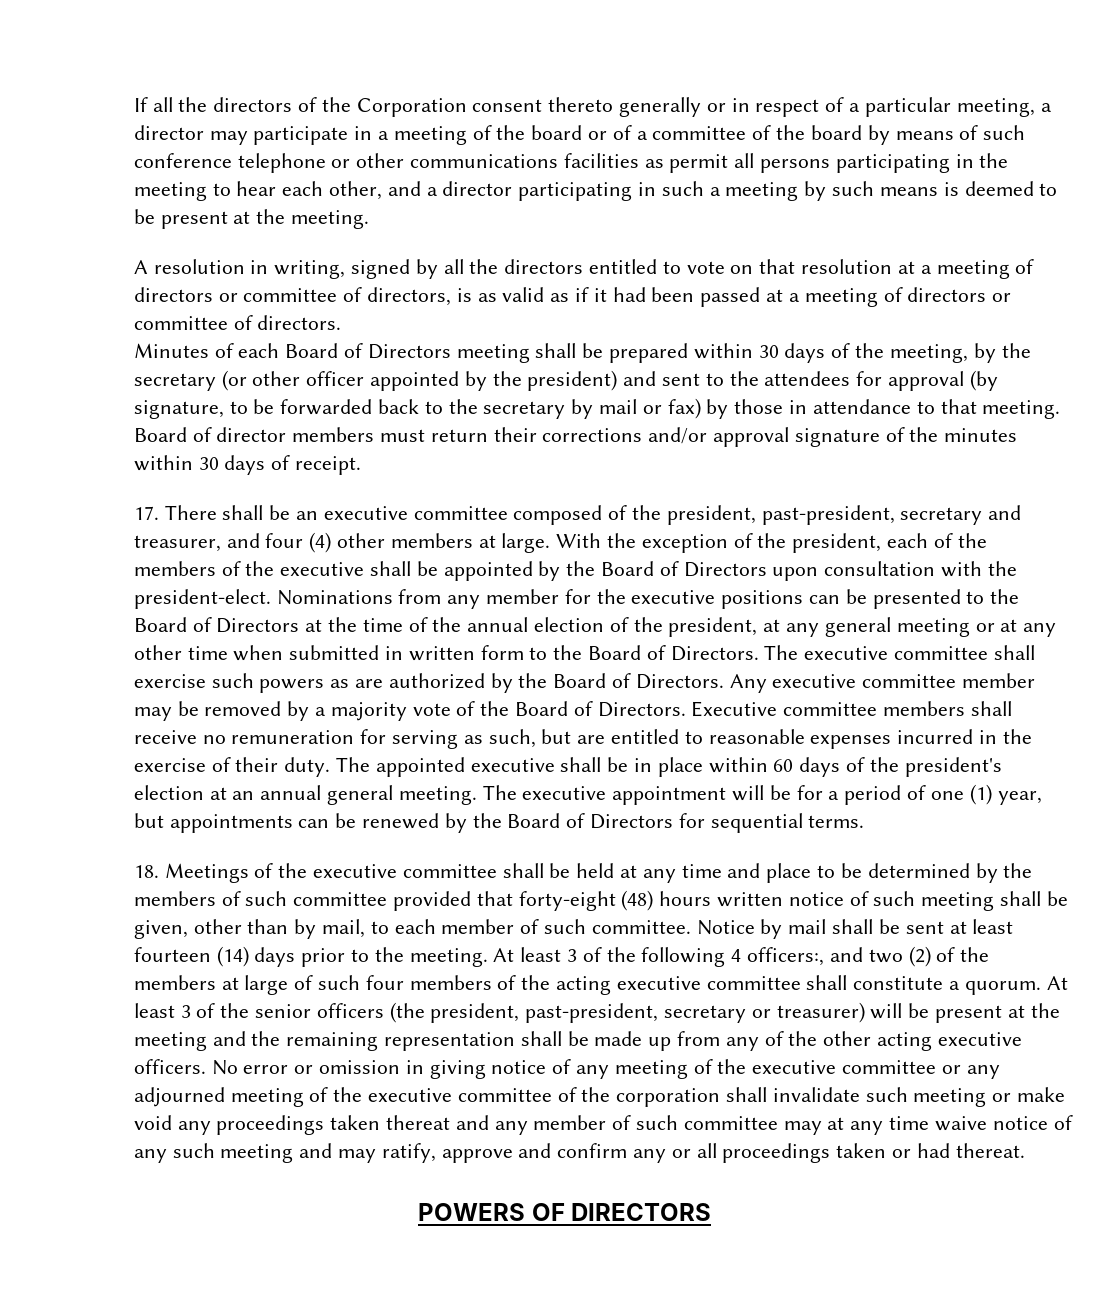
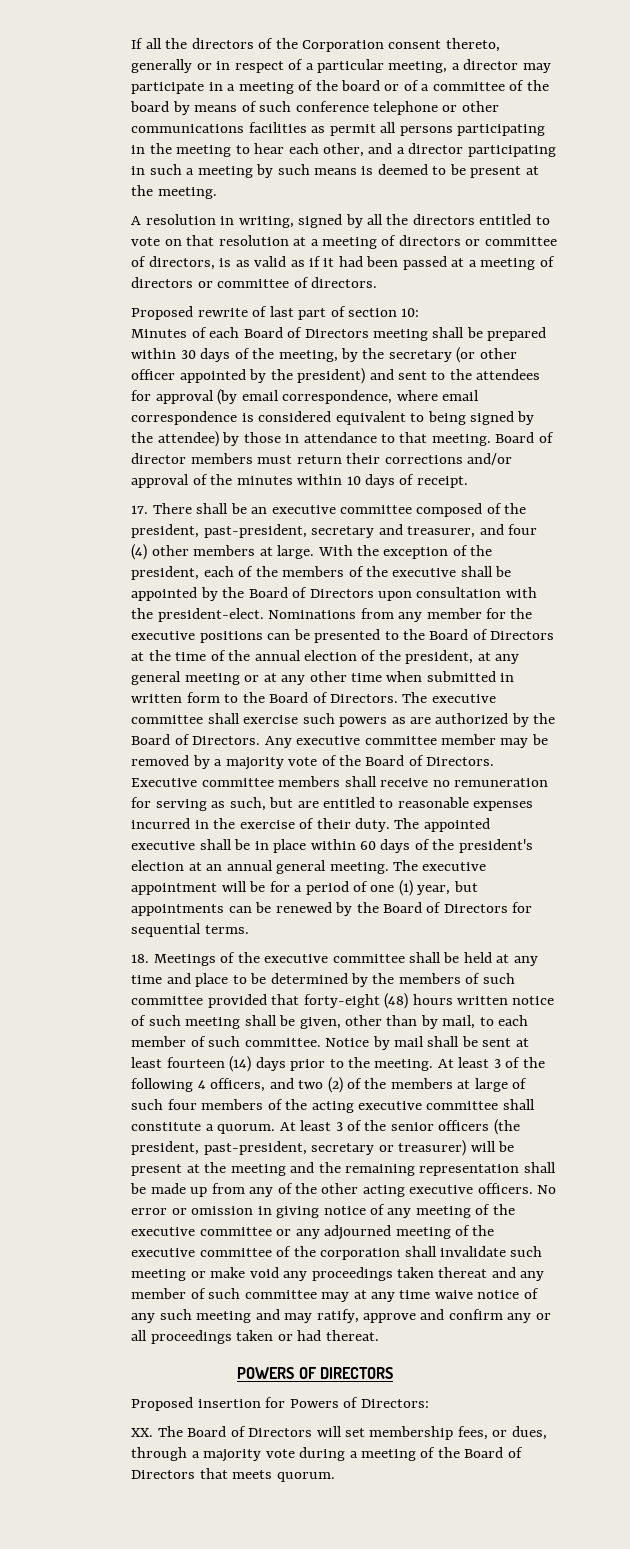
[548,97,614,112] thereto -> [445,38,500,52] thereto,
(342, 322) none -> [131,306,420,320] // Proposed rewrite of last part of section 10:
[133,398,701,419] signature, to be forwarded back to the secretary by mail or fax) -> [241,390,479,404] [131,411,535,425] [131,431,219,447] email correspondence, where email correspondence is considered equivalent to being signed by the attendee)
[794,428,880,447] signature -> (190, 481) none
[198,457,219,470] 30 -> [346,476,361,485] 10
[747,947,825,966] officers:, -> [210,1078,266,1092] officers,
(711, 1212) none -> [131,1397,429,1411] [131,1426,547,1440] [131,1447,523,1462] [131,1468,335,1482] // Proposed insertion for Powers of Directors: // XX. The Board of Directors will set membership fees, or dues, through a majority vote during a meeting of the Board of Directors that meets quorum.

